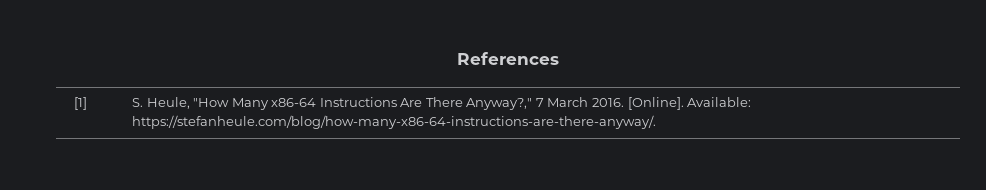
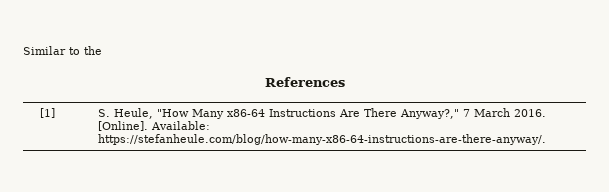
(457, 58) none -> [23,46,102,55] Similar to the //

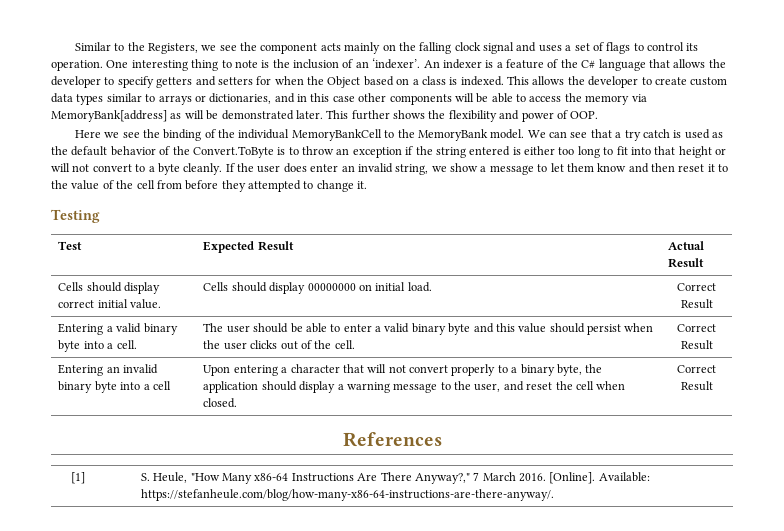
(102, 50) none -> [147,42,699,54] [51,58,726,71] [51,76,728,88] [51,93,647,105] [51,110,599,122] [74,129,724,141] [51,146,726,158] [51,163,729,175] [51,180,368,192] [51,209,100,223] [58,241,83,250] [203,241,294,253] [668,241,705,250] [668,258,705,268] [58,282,161,294] [58,299,162,309] [203,282,432,294] [677,283,716,291] [680,299,713,309] [58,323,178,335] [58,340,137,352] [203,323,654,335] [203,340,355,350] [677,324,716,332] [680,340,713,350] [58,364,159,376] [58,381,171,393] [203,364,603,376] [203,381,626,393] [203,398,238,408] [677,365,716,373] [680,381,713,391] Registers, we see the component acts mainly on the falling clock signal and uses a set of flags to control its operation. One interesting thing to note is the inclusion of an ‘indexer’. An indexer is a feature of the C# language that allows the developer to specify getters and setters for when the Object based on a class is indexed. This allows the developer to create custom data types similar to arrays or dictionaries, and in this case other components will be able to access the memory via MemoryBank[address] as will be demonstrated later. This further shows the flexibility and power of OOP. // Here we see the binding of the individual MemoryBankCell to the MemoryBank model. We can see that a try catch is used as the default behavior of the Convert.ToByte is to throw an exception if the string entered is either too long to fit into that height or will not convert to a byte cleanly. If the user does enter an invalid string, we show a message to let them know and then reset it to the value of the cell from before they attempted to change it. // Testing // Test | Expected Result | Actual Result // Cells should display correct initial value. | Cells should display 00000000 on initial load. | Correct Result // Entering a valid binary byte into a cell. | The user should be able to enter a valid binary byte and this value should persist when the user clicks out of the cell. | Correct Result // Entering an invalid binary byte into a cell | Upon entering a character that will not convert properly to a binary byte, the application should display a warning message to the user, and reset the cell when closed. | Correct Result

